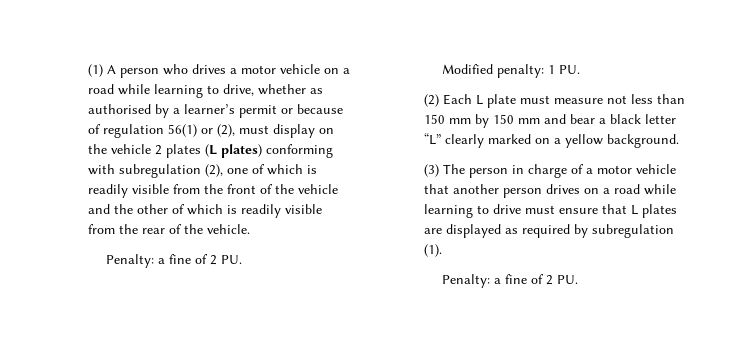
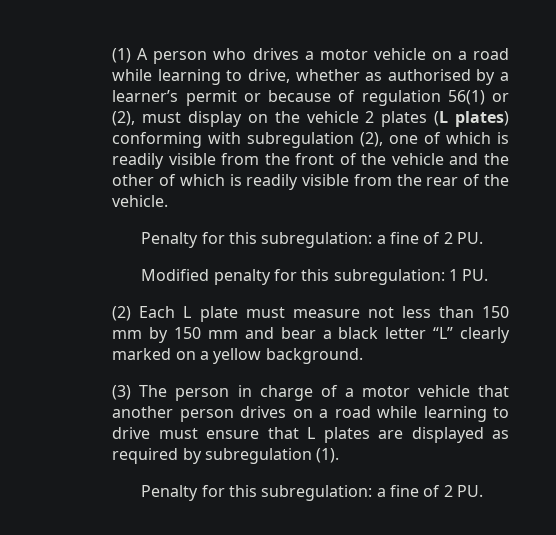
[106,254,155,268] Penalty: -> [141,232,373,248] Penalty for this subregulation:
[497,64,545,78] penalty: -> [213,269,445,285] penalty for this subregulation:
[442,274,491,288] Penalty: -> [141,485,373,501] Penalty for this subregulation:

